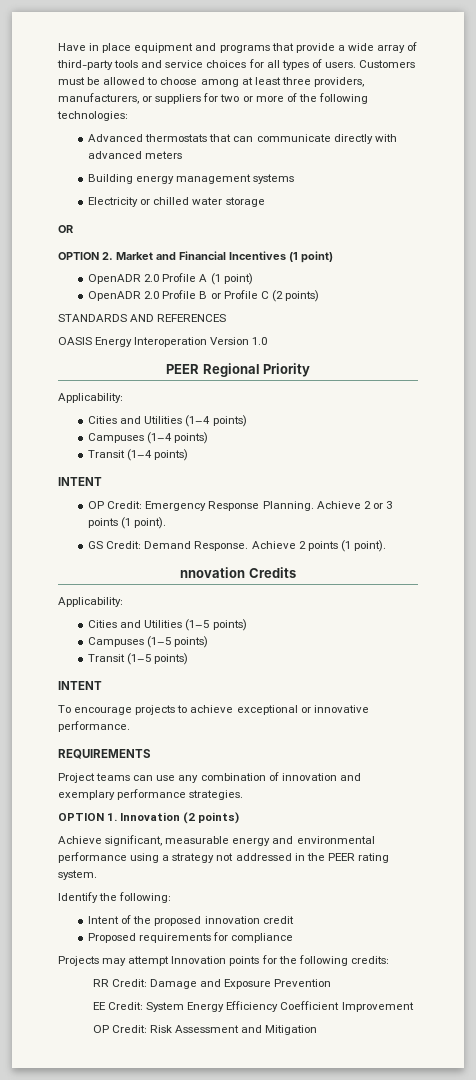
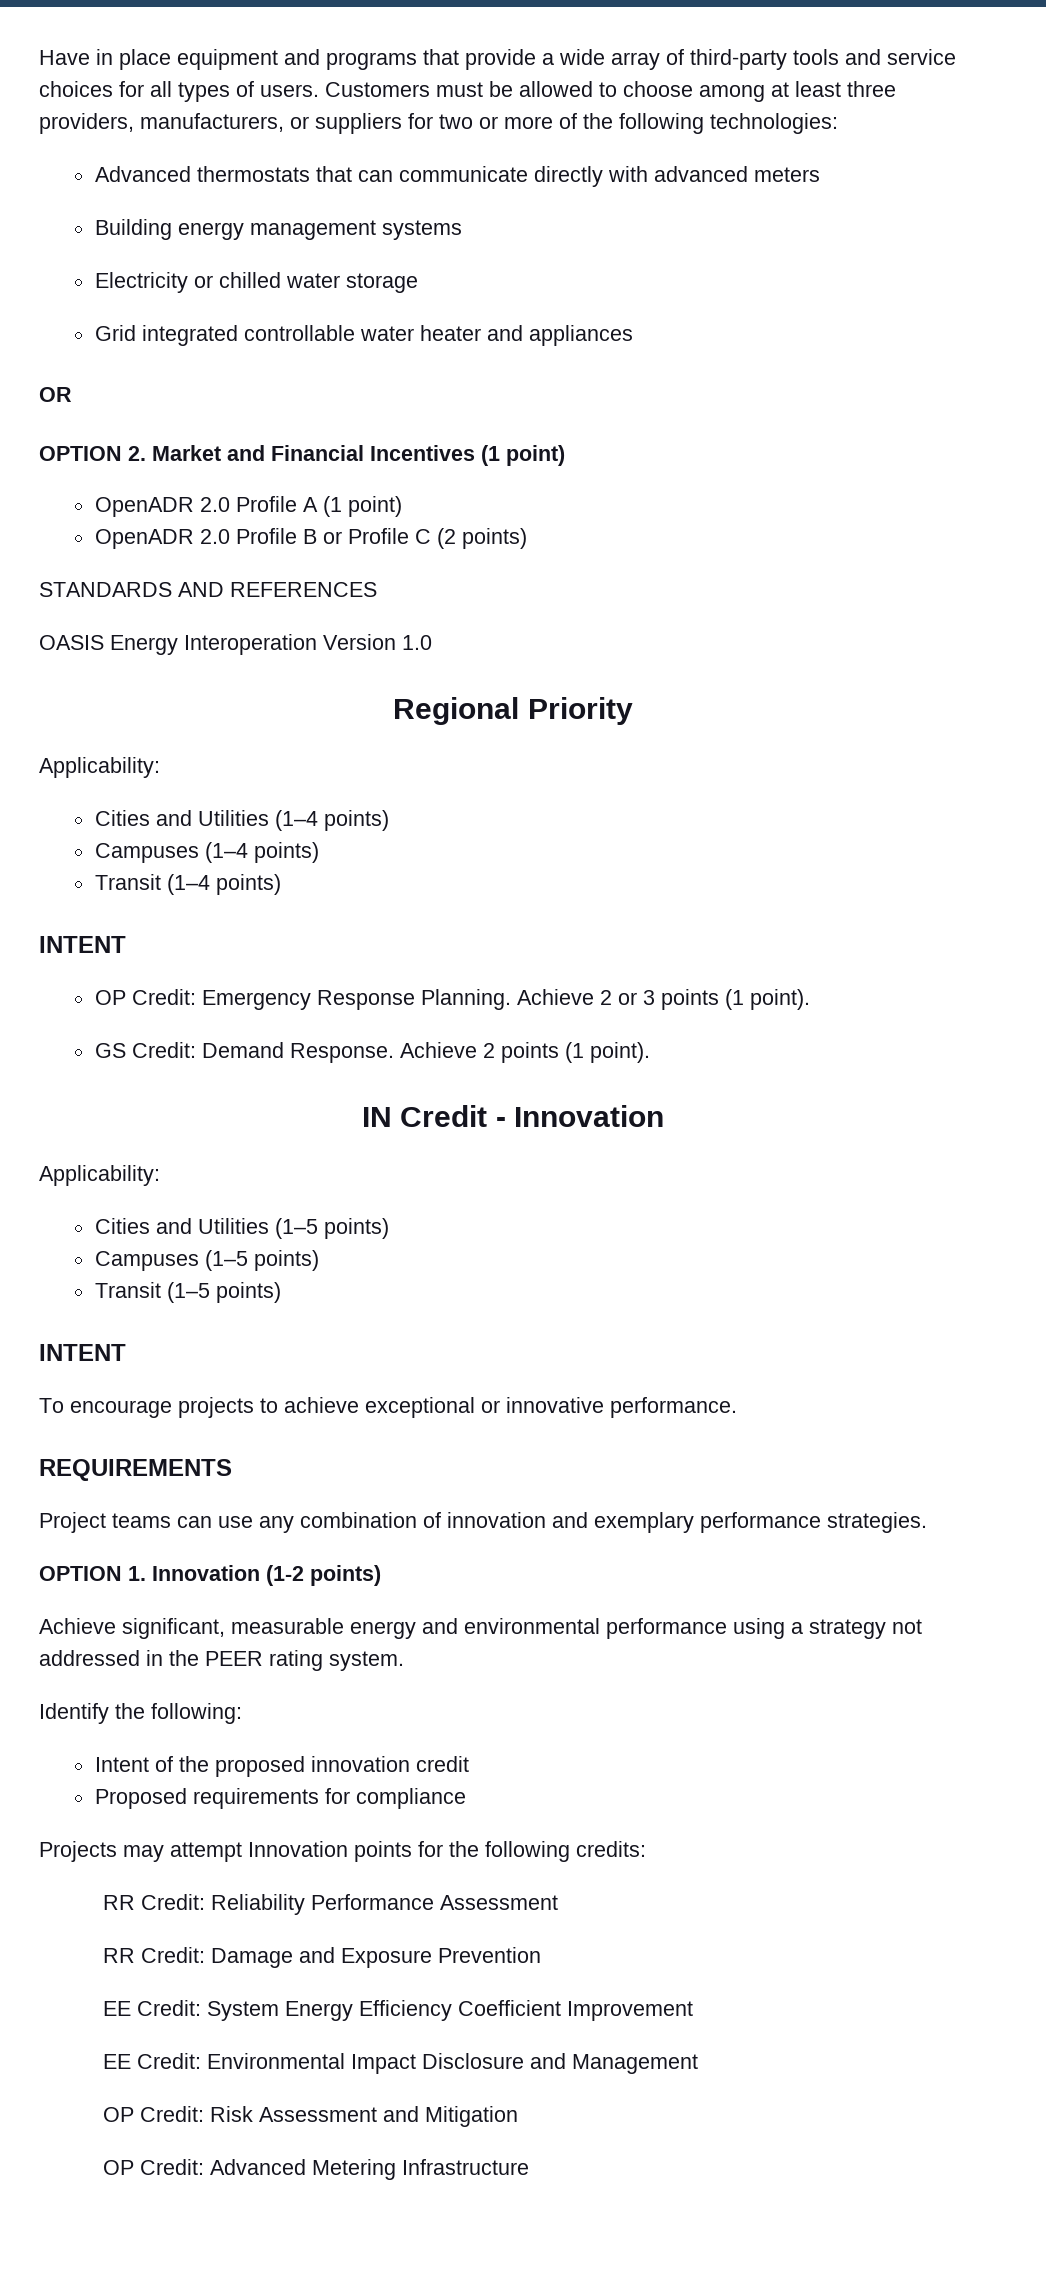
(265, 202) none -> [94,325,633,346] // Grid integrated controllable water heater and appliances
[165,364,199,374] PEER -> (432, 642) none
[180,567,296,578] nnovation Credits -> [362,1105,664,1127] IN Credit - Innovation
[183,812,196,824] (2 -> [266,1565,304,1586] (1-2
(389, 960) none -> [103,1894,559,1915] // RR Credit: Reliability Performance Assessment
(414, 1007) none -> [103,2053,699,2074] // EE Credit: Environmental Impact Disclosure and Management
(318, 1030) none -> [103,2159,530,2180] // OP Credit: Advanced Metering Infrastructure

